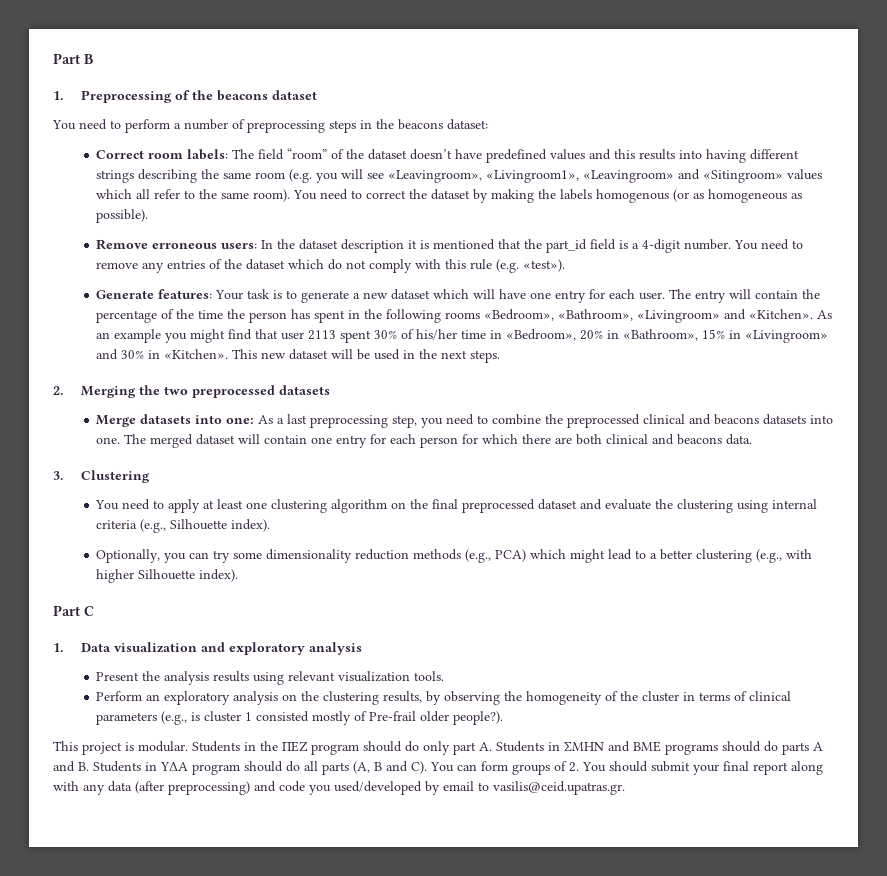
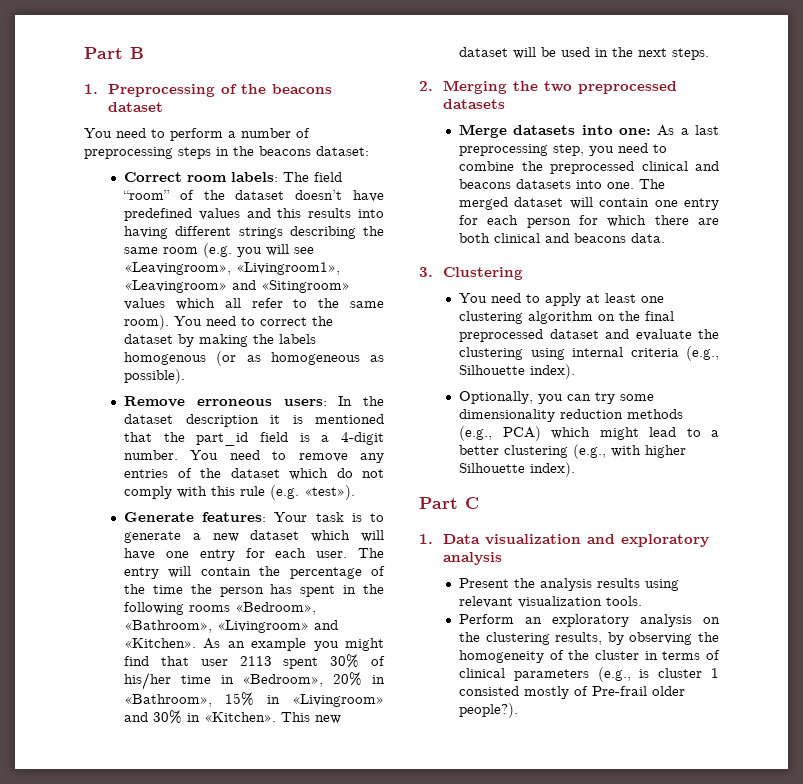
[53,741,823,755] [53,761,823,775] [53,781,625,795] // This project is modular. Students in the ΠΕΖ program should do only part A. Students in ΣΜΗΝ and BME programs should do parts A and B. Students in ΥΔΑ program should do all parts (A, B and C). You can form groups of 2. You should submit your final report along with any data (after preprocessing) and code you used/developed by email to vasilis@ceid.upatras.gr. -> (519, 710) none

